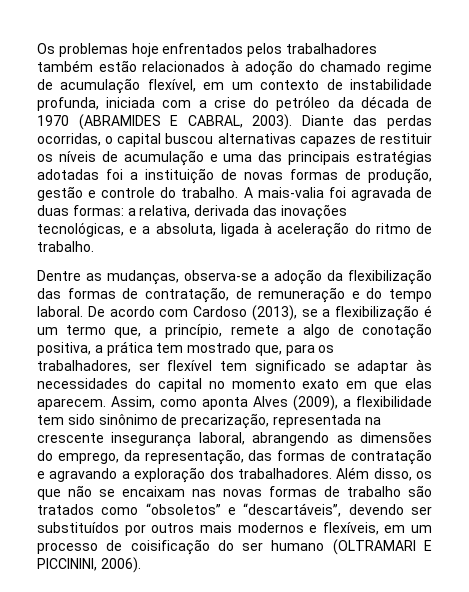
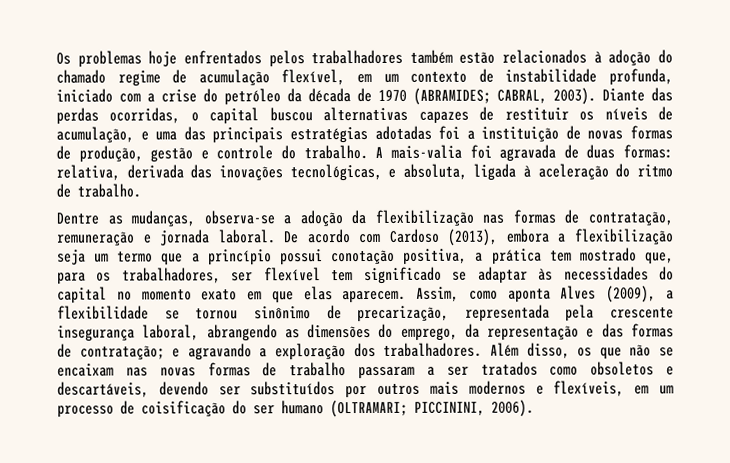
[106,97,156,108] iniciada -> [56,88,113,103] iniciado
[78,114,179,130] (ABRAMIDES E -> [413,87,491,105] (ABRAMIDES;
[123,150,204,166] acumulação -> [56,126,134,144] acumulação,
[127,208,136,216] a -> (674, 151) none
[142,226,151,234] a -> (397, 173) none
[37,288,61,299] das -> [482,214,505,224] nas
[235,288,252,299] de -> (673, 219) none
[366,288,432,302] do tempo -> [159,229,211,246] jornada
[301,309,318,317] se -> [505,228,550,243] embora
[424,305,432,317] é -> [57,249,86,265] seja
[114,324,354,338] que, a princípio, remete a algo de -> [161,249,323,266] que a princípio possui
[37,414,95,425] tem sido -> [164,308,239,320] se tornou
[364,417,381,425] na -> [565,304,595,322] pela
[144,449,432,465] representação, das formas de contratação -> [487,323,674,341] [57,343,165,361] representação e das formas de contratação;
[408,485,432,497] [37,503,342,517] são tratados como “obsoletos” e “descartáveis”, -> [358,361,674,380] [57,381,149,398] passaram a ser tratados como obsoletos e descartáveis,
[332,539,432,555] (OLTRAMARI E -> [330,399,408,418] (OLTRAMARI;

